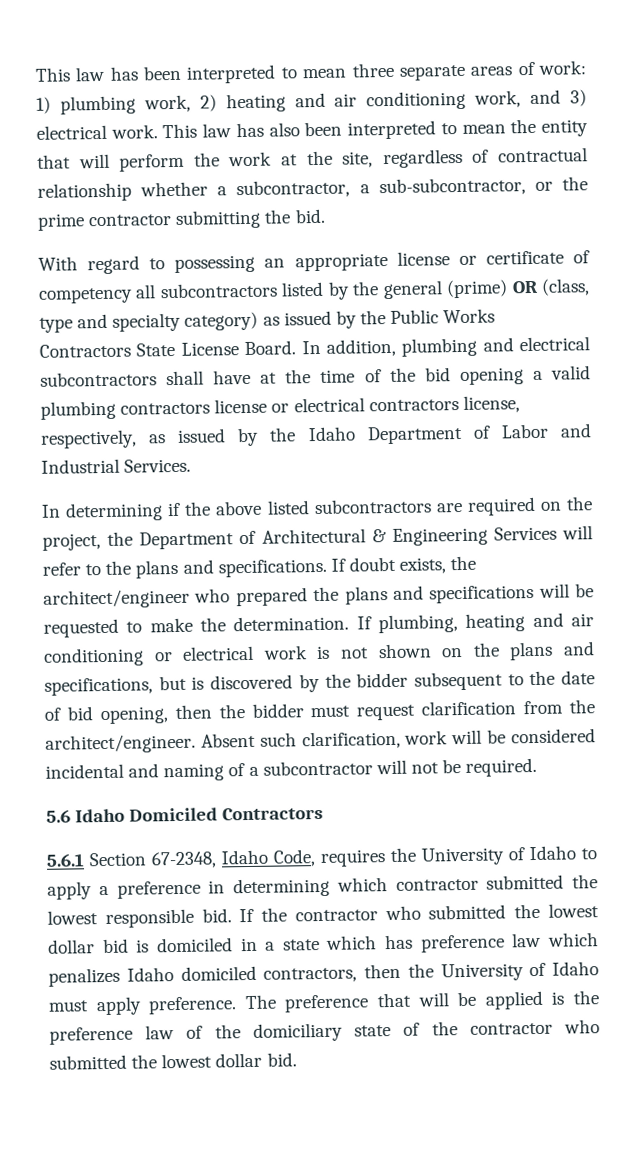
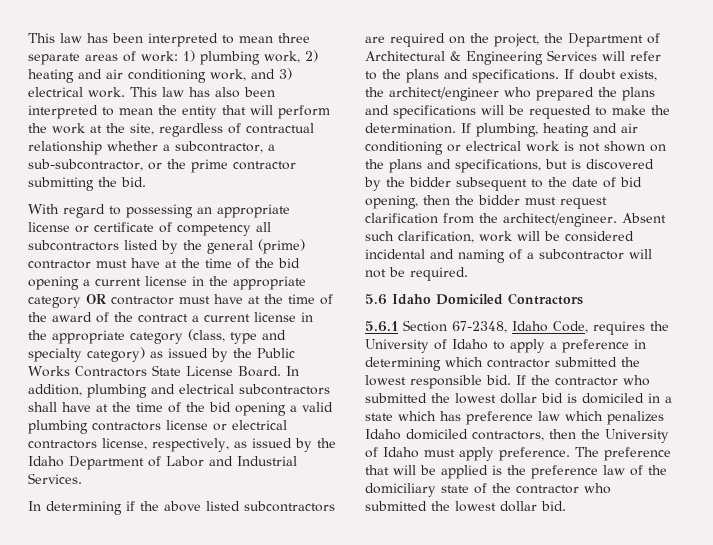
[511,280,538,294] OR -> [28,258,300,269] [28,276,306,290] [28,294,333,308] [28,312,313,323] [28,330,183,344] contractor must have at the time of the bid opening a current license in the appropriate category OR contractor must have at the time of the award of the contract a current license in the appropriate category

